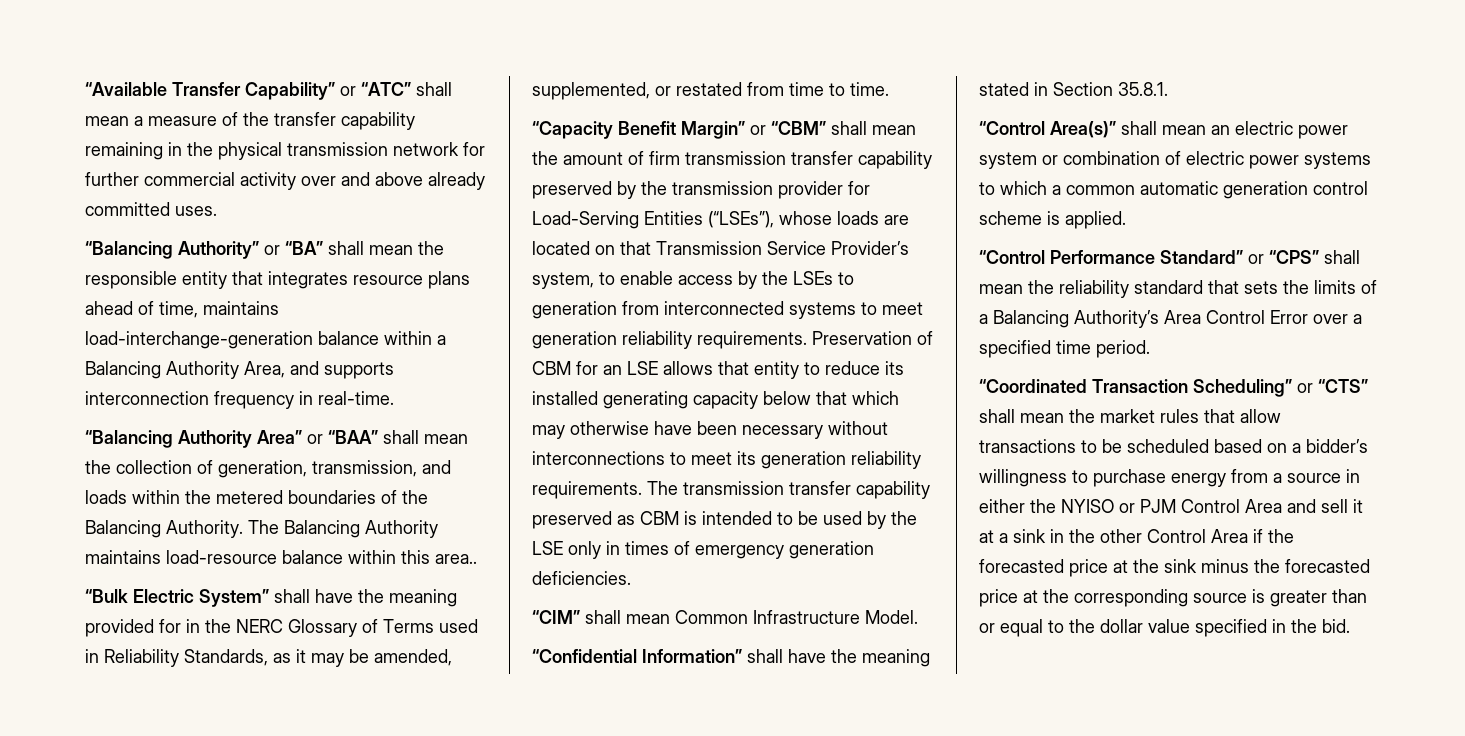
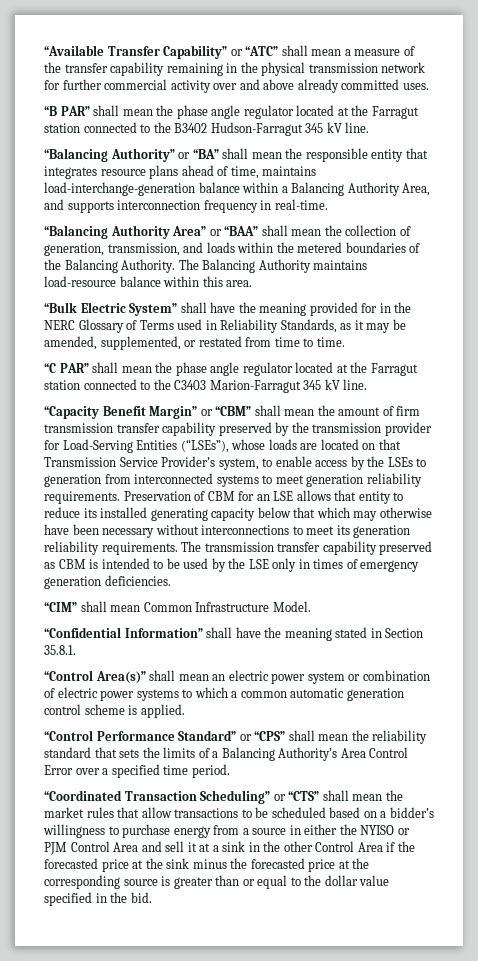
(217, 211) none -> [44,105,419,119] [44,122,370,136] // “B PAR” shall mean the phase angle regulator located at the Farragut station connected to the B3402 Hudson-Farragut 345 kV line.
[435,554,477,564] area.. -> [226,280,253,287] area.
(889, 89) none -> [44,362,418,376] [44,379,368,393] // “C PAR” shall mean the phase angle regulator located at the Farragut station connected to the C3403 Marion-Farragut 345 kV line.

